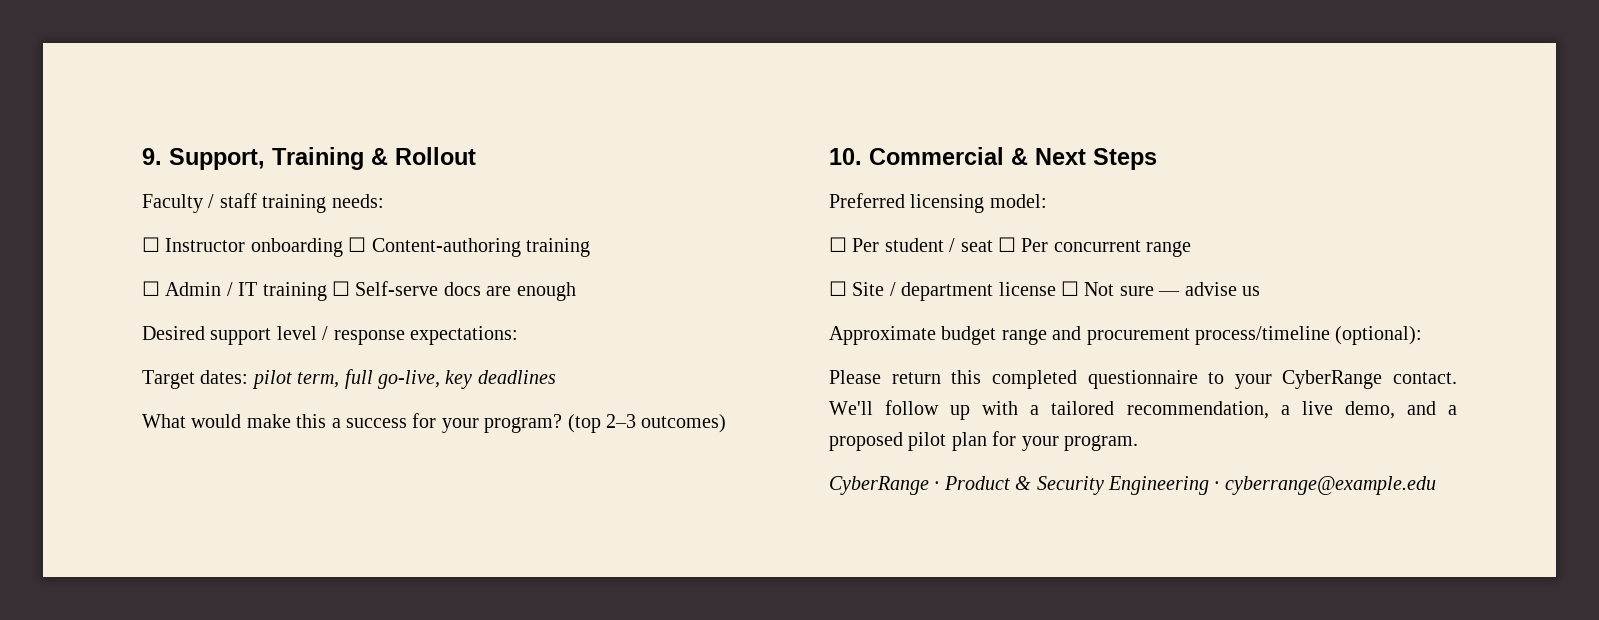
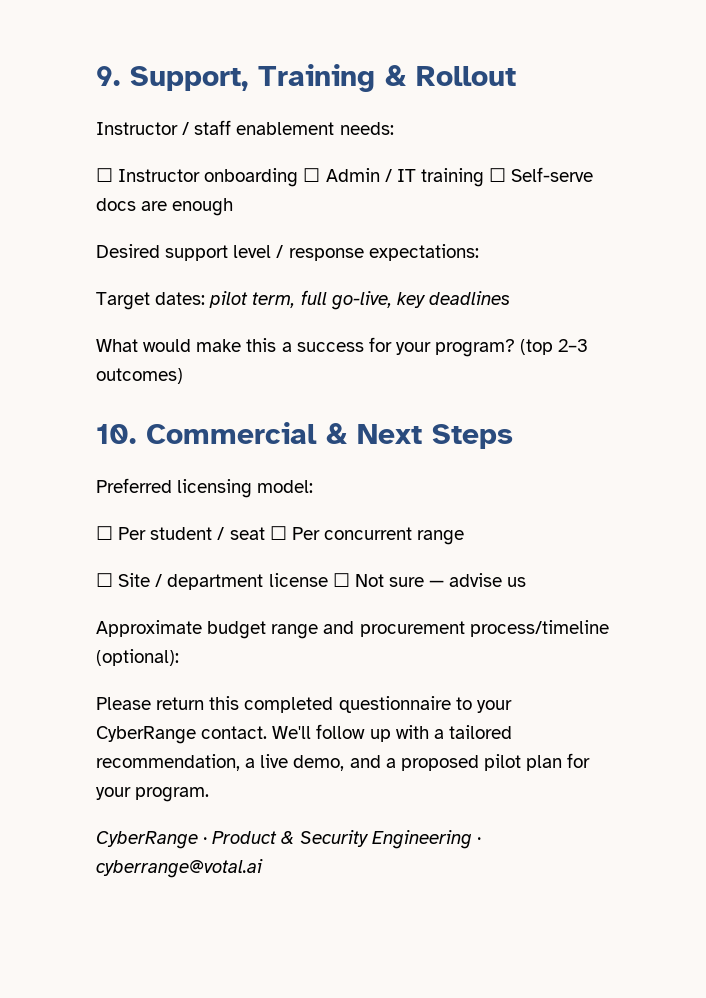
[142,194,203,213] Faculty -> [96,122,178,135] Instructor
[262,194,327,213] training -> [236,122,335,135] enablement
[371,238,590,257] [142,281,160,296] Content-authoring training // ☐ -> (321, 175) none
[1224,476,1436,495] cyberrange@example.edu -> [96,859,263,878] cyberrange@votal.ai

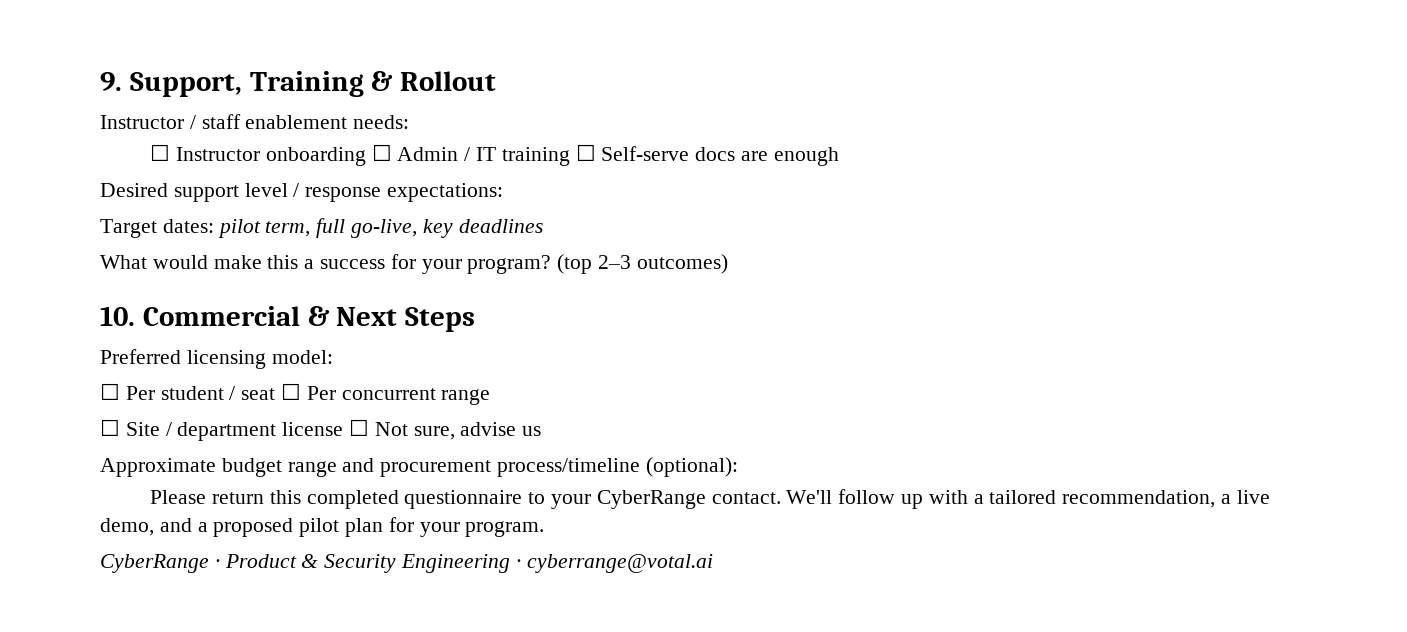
[388,577,445,587] sure — -> [413,426,455,440] sure,

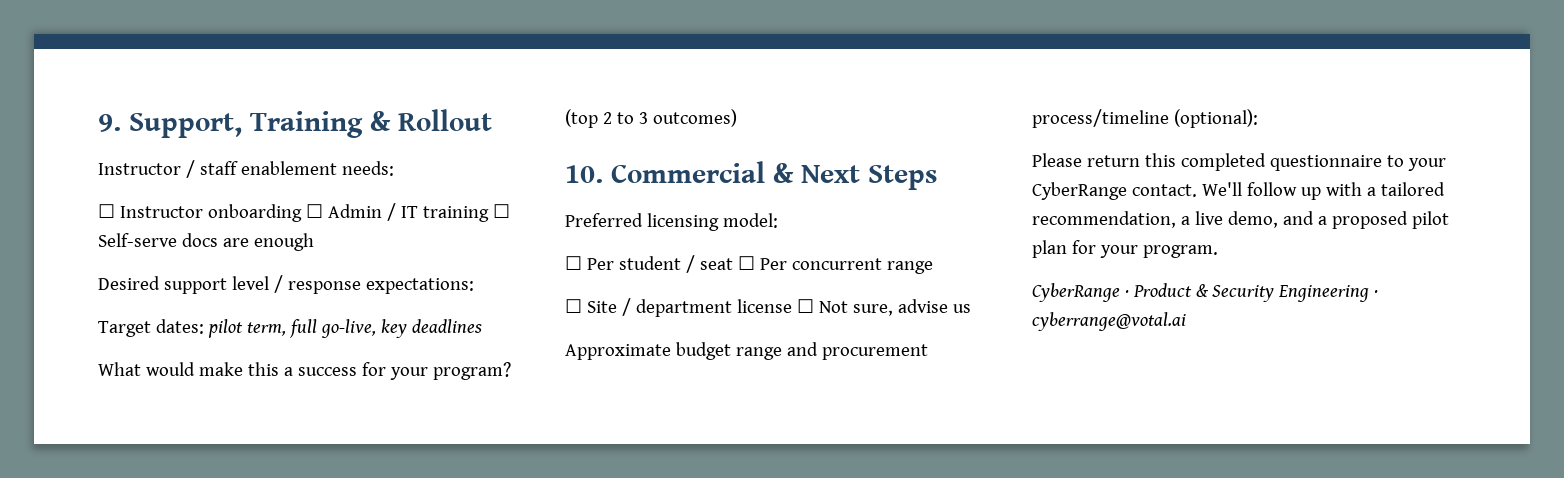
[598,255,632,269] 2–3 -> [602,112,648,124] 2 to 3

